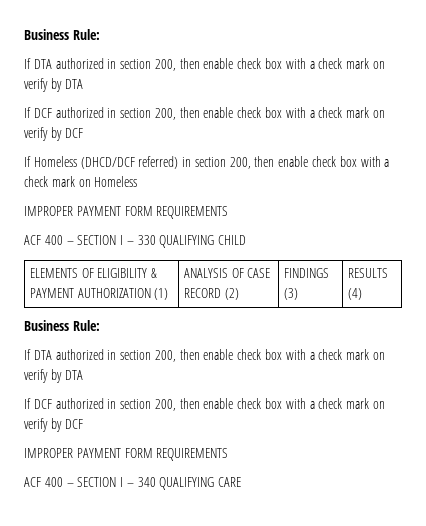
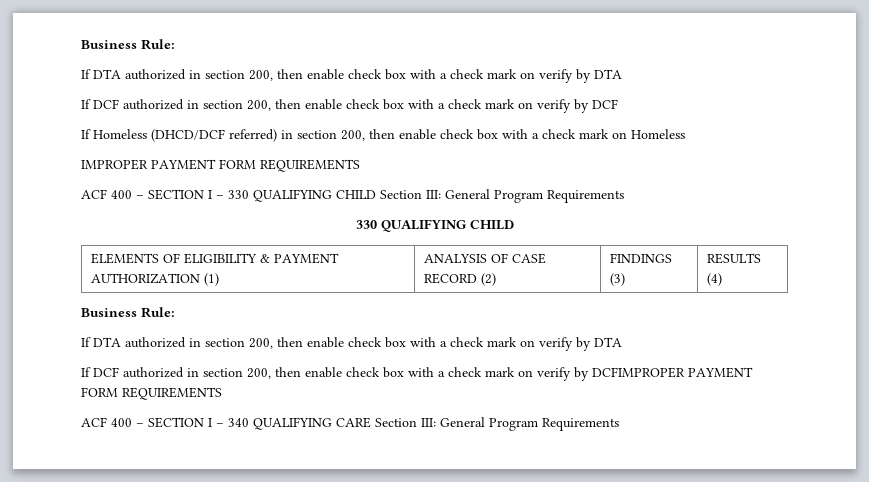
(247, 240) none -> [380,189,624,203] [355,219,514,232] Section III: General Program Requirements // 330 QUALIFYING CHILD
[64,419,83,429] [24,448,73,458] DCF // IMPROPER -> [592,367,685,378] DCFIMPROPER
(242, 482) none -> [375,417,619,431] Section III: General Program Requirements

